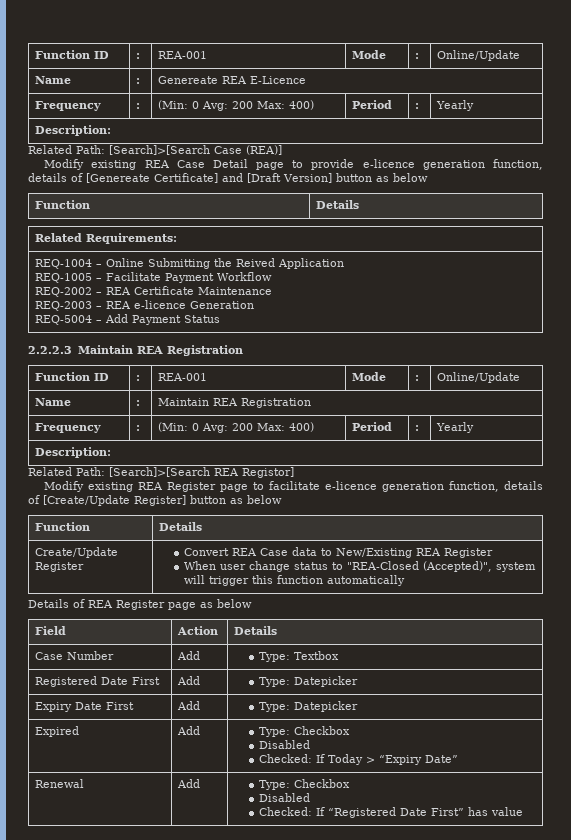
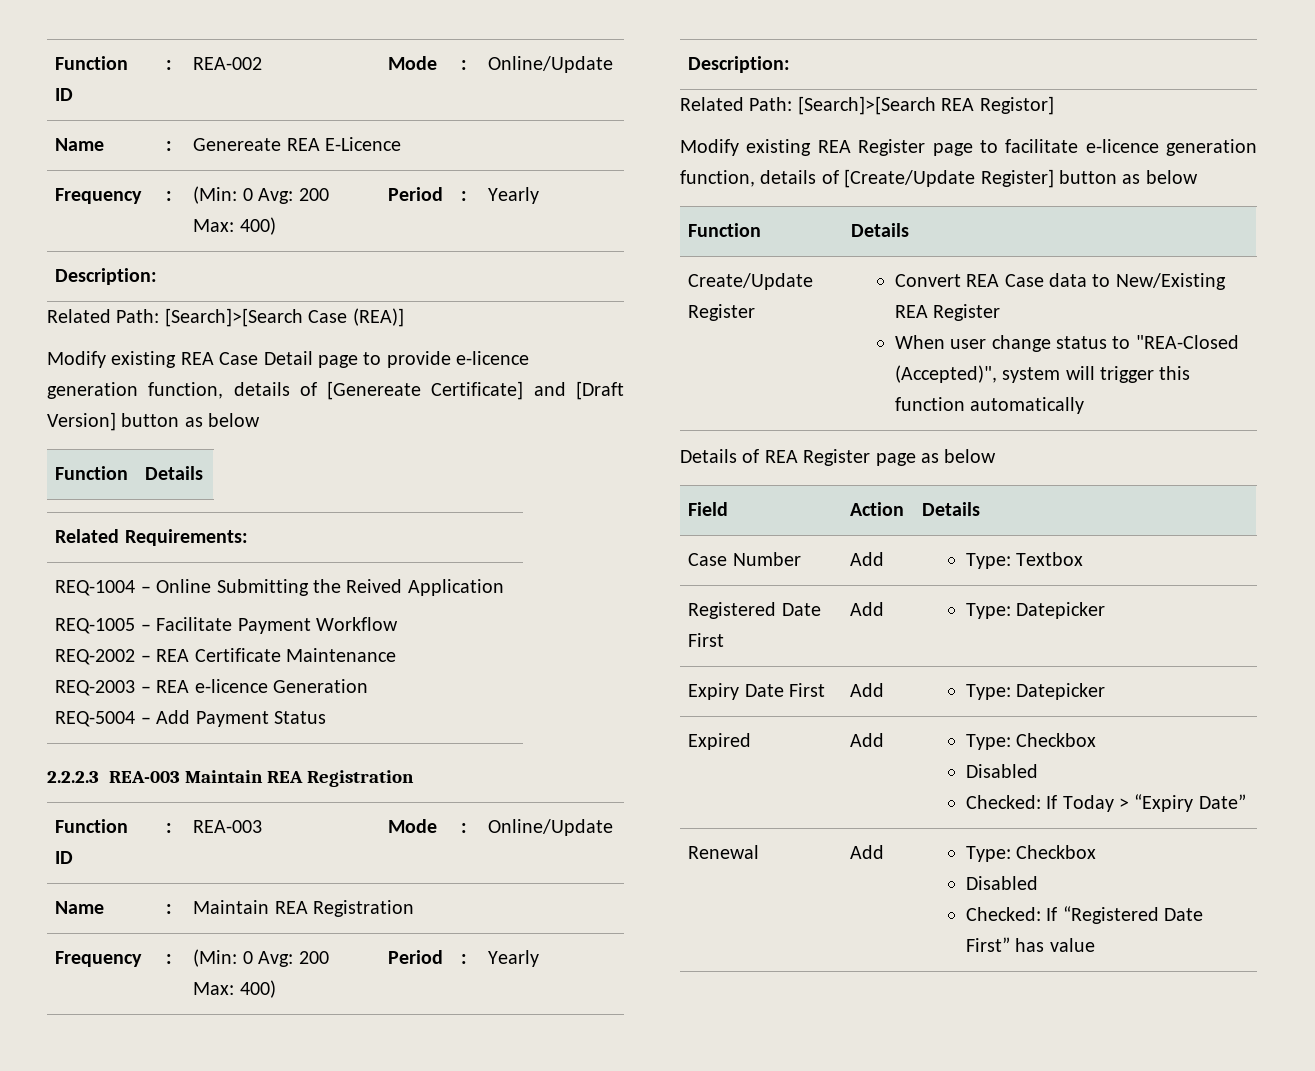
[34,50,109,59] [135,53,140,59] [157,51,207,59] Function ID | : | REA-001 -> [55,56,129,70] [55,88,74,101] [166,60,173,70] [193,57,263,70] Function ID | : | REA-002
(72, 350) none -> [109,771,180,783] REA-003
[157,373,207,381] REA-001 -> [193,820,263,833] REA-003

